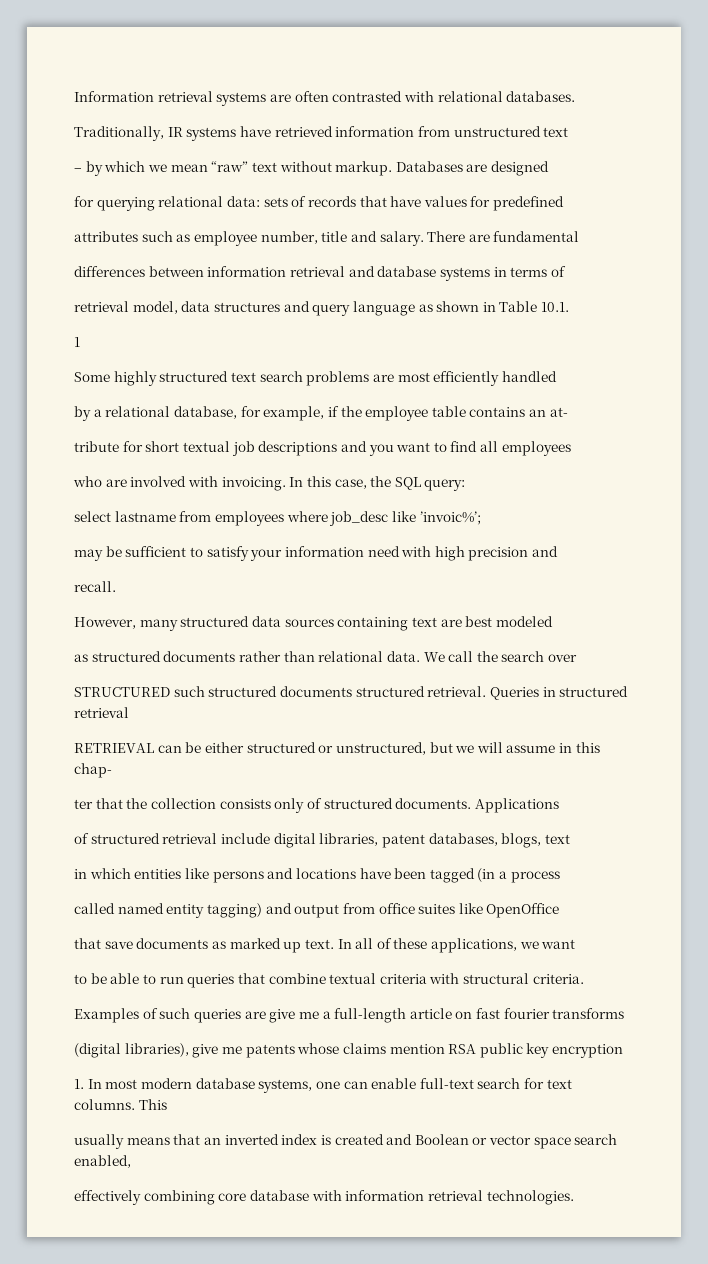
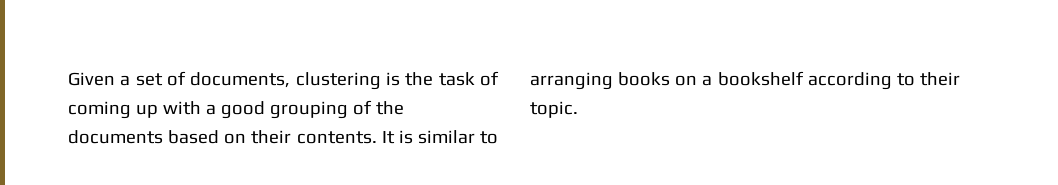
[74,91,576,106] [74,126,569,141] [74,161,550,176] [74,196,565,211] [74,231,580,246] [74,266,566,281] [74,301,570,316] [74,337,80,347] [74,371,557,386] [74,406,568,421] [74,441,571,456] [73,476,466,491] [74,511,481,526] [74,546,559,561] [74,581,116,592] [74,616,553,631] [74,651,578,662] [74,686,629,700] [74,707,129,718] [74,742,600,755] [74,763,112,778] [74,798,559,813] [74,833,570,848] [74,868,560,883] [74,903,560,918] [74,938,576,953] [74,973,584,988] [74,1008,625,1023] [74,1043,624,1058] [74,1078,572,1093] [74,1099,167,1110] [74,1134,618,1149] [74,1155,131,1168] [74,1190,574,1205] Information retrieval systems are often contrasted with relational databases. // Traditionally, IR systems have retrieved information from unstructured text // – by which we mean “raw” text without markup. Databases are designed // for querying relational data: sets of records that have values for predefined // attributes such as employee number, title and salary. There are fundamental // differences between information retrieval and database systems in terms of // retrieval model, data structures and query language as shown in Table 10.1. // 1 // Some highly structured text search problems are most efficiently handled // by a relational database, for example, if the employee table contains an at- // tribute for short textual job descriptions and you want to find all employees // who are involved with invoicing. In this case, the SQL query: // select lastname from employees where job_desc like ’invoic%’; // may be sufficient to satisfy your information need with high precision and // recall. // However, many structured data sources containing text are best modeled // as structured documents rather than relational data. We call the search over // STRUCTURED such structured documents structured retrieval. Queries in structured retrieval // RETRIEVAL can be either structured or unstructured, but we will assume in this chap- // ter that the collection consists only of structured documents. Applications // of structured retrieval include digital libraries, patent databases, blogs, text // in which entities like persons and locations have been tagged (in a process // called named entity tagging) and output from office suites like OpenOffice // that save documents as marked up text. In all of these applications, we want // to be able to run queries that combine textual criteria with structural criteria. // Examples of such queries are give me a full-length article on fast fourier transforms // (digital libraries), give me patents whose claims mention RSA public key encryption // 1. In most modern database systems, one can enable full-text search for text columns. This // usually means that an inverted index is created and Boolean or vector space search enabled, // effectively combining core database with information retrieval technologies. -> [68,71,499,90] [68,100,404,119] [68,130,498,144] [530,71,960,90] [530,101,578,118] Given a set of documents, clustering is the task of coming up with a good grouping of the documents based on their contents. It is similar to arranging books on a bookshelf according to their topic.

